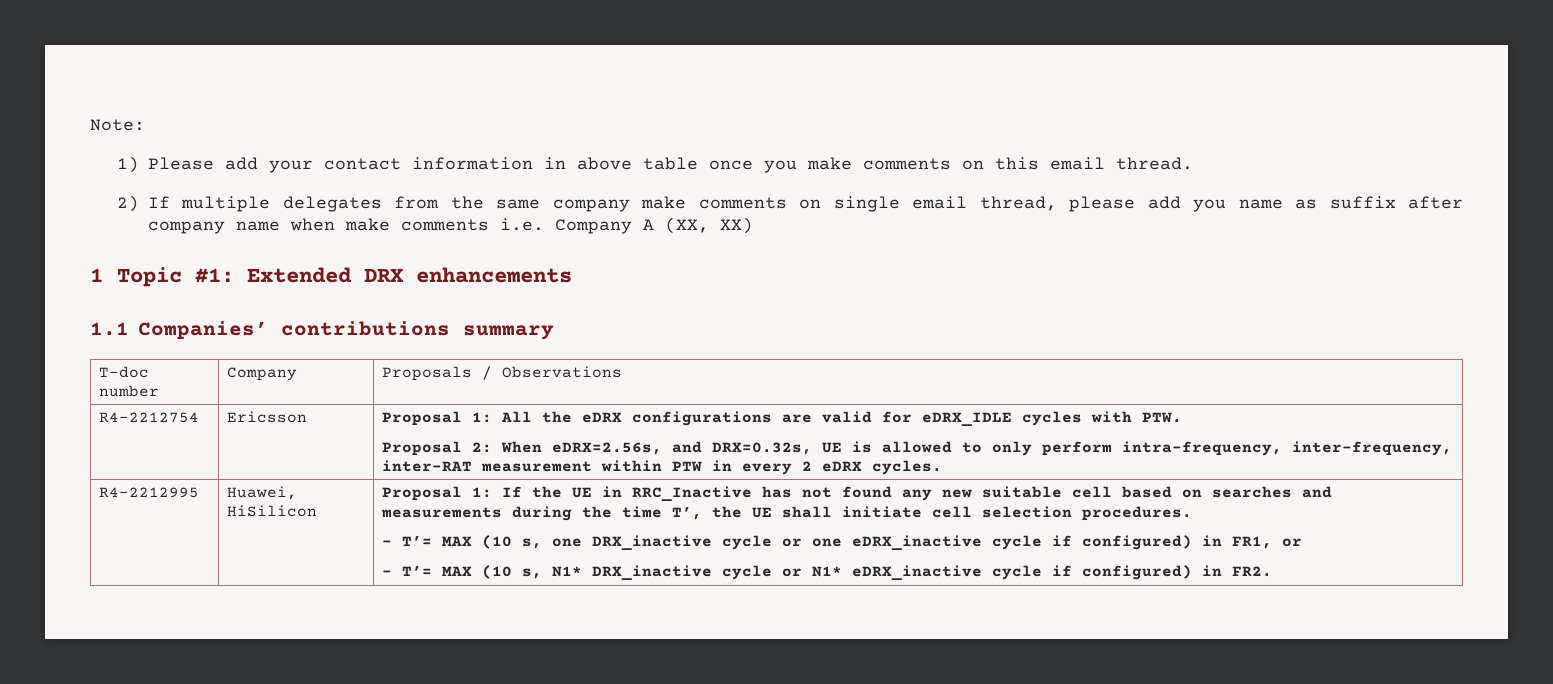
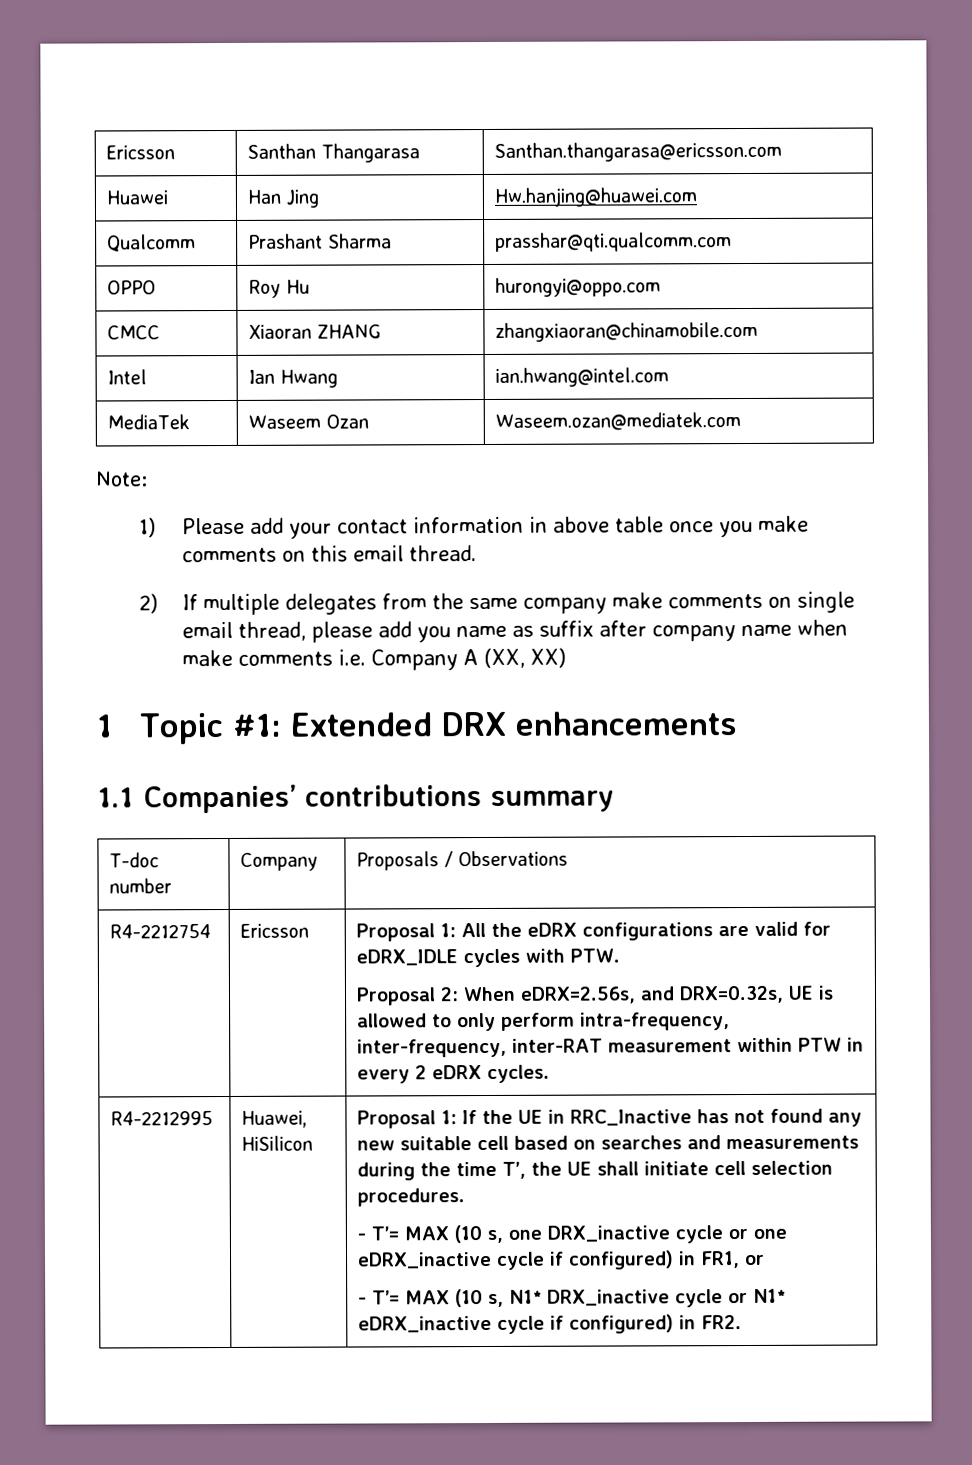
(90, 125) none -> [106,145,176,160] [247,143,421,163] [494,141,783,162] [106,190,169,205] [247,189,320,208] [494,187,698,207] [107,234,197,252] [248,233,393,249] [495,232,733,252] [107,280,157,295] [248,279,311,298] [495,277,662,297] [107,325,161,340] [248,324,383,339] [495,321,759,342] [107,369,148,385] [248,369,339,388] [495,367,670,387] [107,414,191,430] [248,414,370,429] [495,412,742,431] Ericsson | Santhan Thangarasa | Santhan.thangarasa@ericsson.com // Huawei | Han Jing | Hw.hanjing@huawei.com // Qualcomm | Prashant Sharma | prasshar@qti.qualcomm.com // OPPO | Roy Hu | hurongyi@oppo.com // CMCC | Xiaoran ZHANG | zhangxiaoran@chinamobile.com // Intel | Ian Hwang | ian.hwang@intel.com // MediaTek | Waseem Ozan | Waseem.ozan@mediatek.com //

